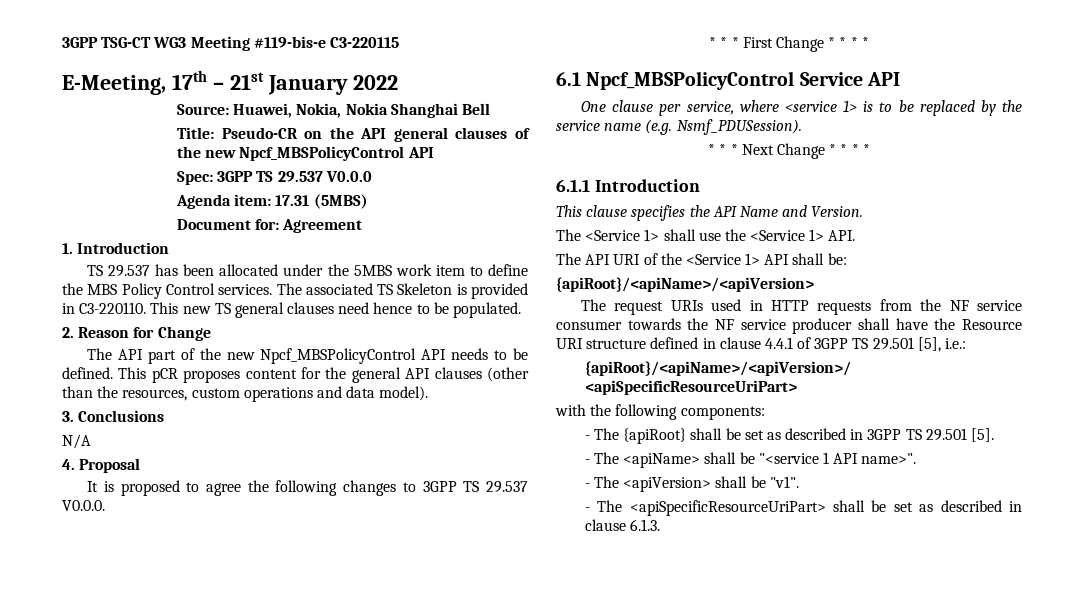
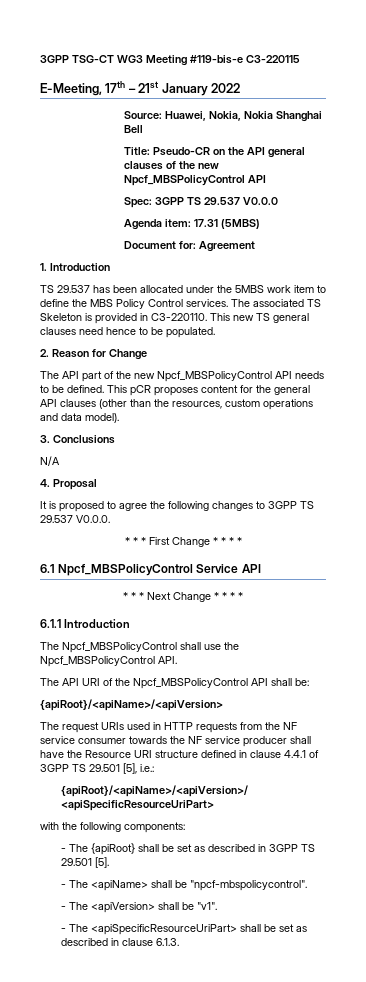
[581,100,1022,116] [556,119,802,135] // One clause per service, where <service 1> is to be replaced by the service name (e.g. Nsmf_PDUSession). -> (261, 568) none
[556,205,864,221] [556,229,660,241] // This clause specifies the API Name and Version. // The <Service 1> -> [40,642,177,653] // The Npcf_MBSPolicyControl
[750,229,825,241] <Service 1> -> [40,656,155,667] Npcf_MBSPolicyControl
[685,253,761,265] <Service 1> -> [133,678,248,689] Npcf_MBSPolicyControl
[758,452,917,464] "<service 1 API name>". -> [190,880,308,891] "npcf-mbspolicycontrol".

